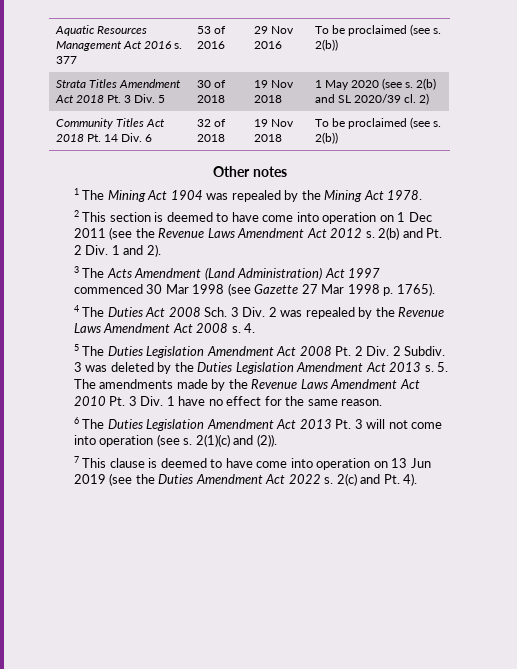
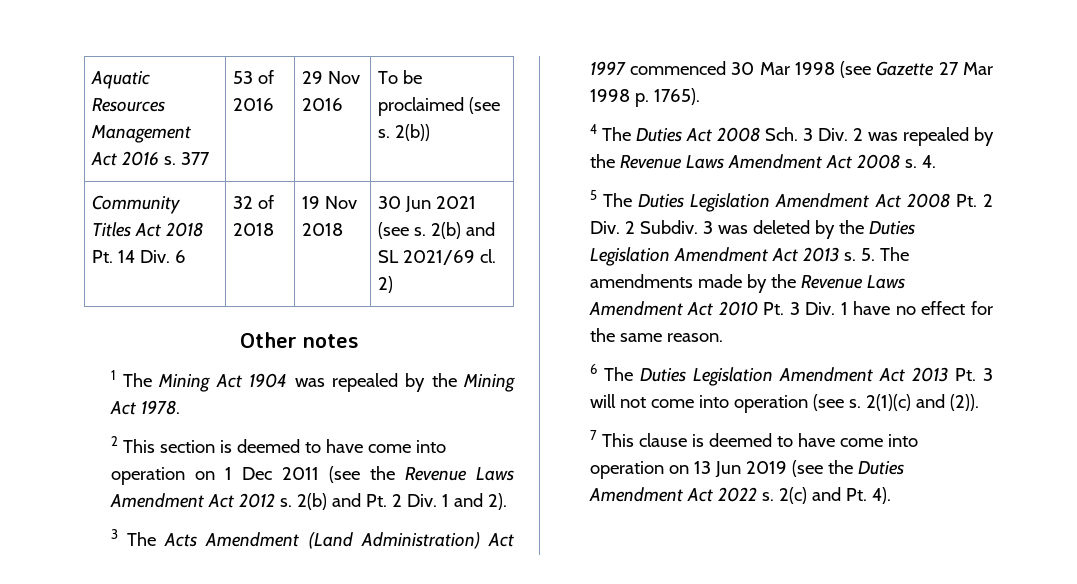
[55,79,181,88] [54,94,166,103] [196,80,226,88] [196,95,225,103] [253,80,294,88] [253,95,282,103] [314,78,437,90] [314,93,429,105] // Strata Titles Amendment Act 2018 Pt. 3 Div. 5 | 30 of 2018 | 19 Nov 2018 | 1 May 2020 (see s. 2(b) and SL 2020/39 cl. 2) -> (430, 132) none
[314,117,441,129] [314,132,338,144] To be proclaimed (see s. 2(b)) -> [377,196,476,213] [377,222,495,239] [377,249,496,265] [377,276,393,293] 30 Jun 2021 (see s. 2(b) and SL 2021/69 cl. 2)

